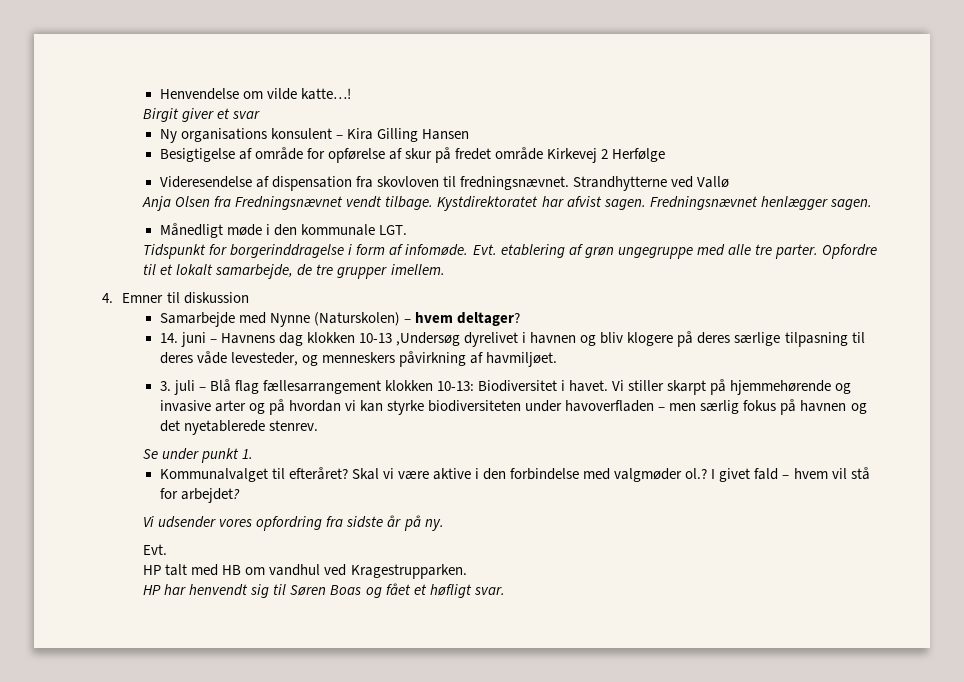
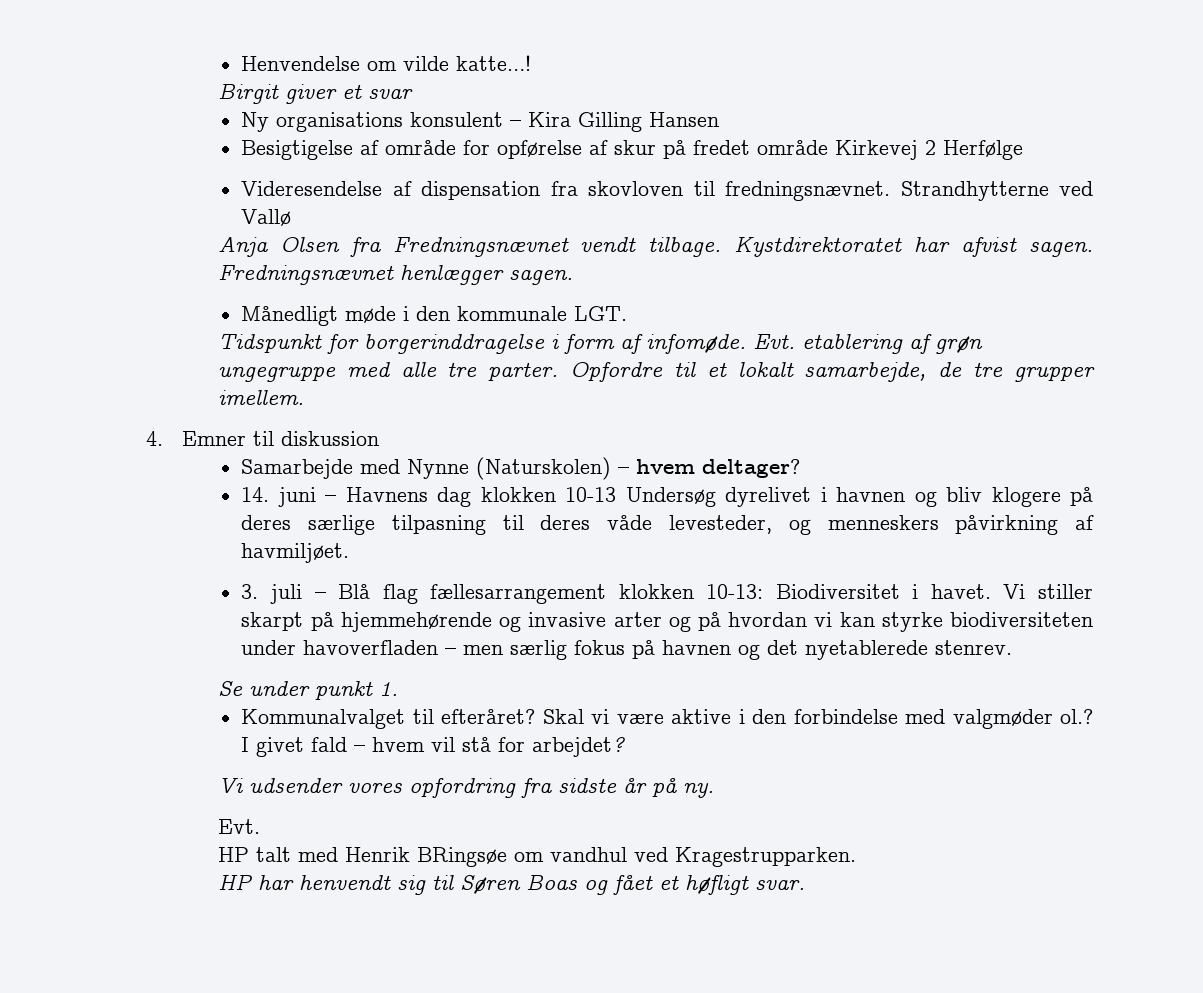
[396,332,461,346] ,Undersøg -> [625,487,716,507] Undersøg
[222,565,242,575] HB -> [344,847,507,867] Henrik BRingsøe

